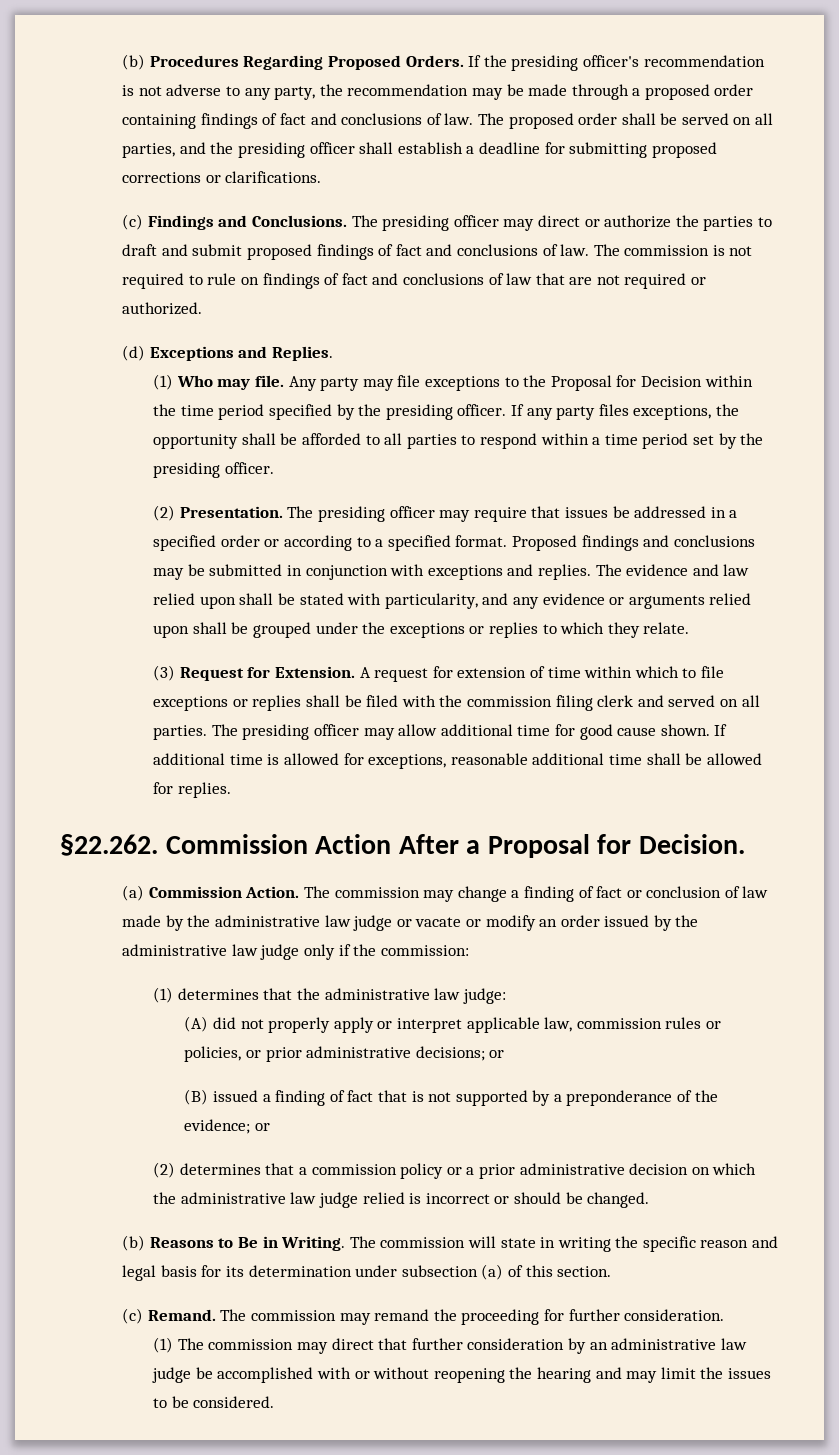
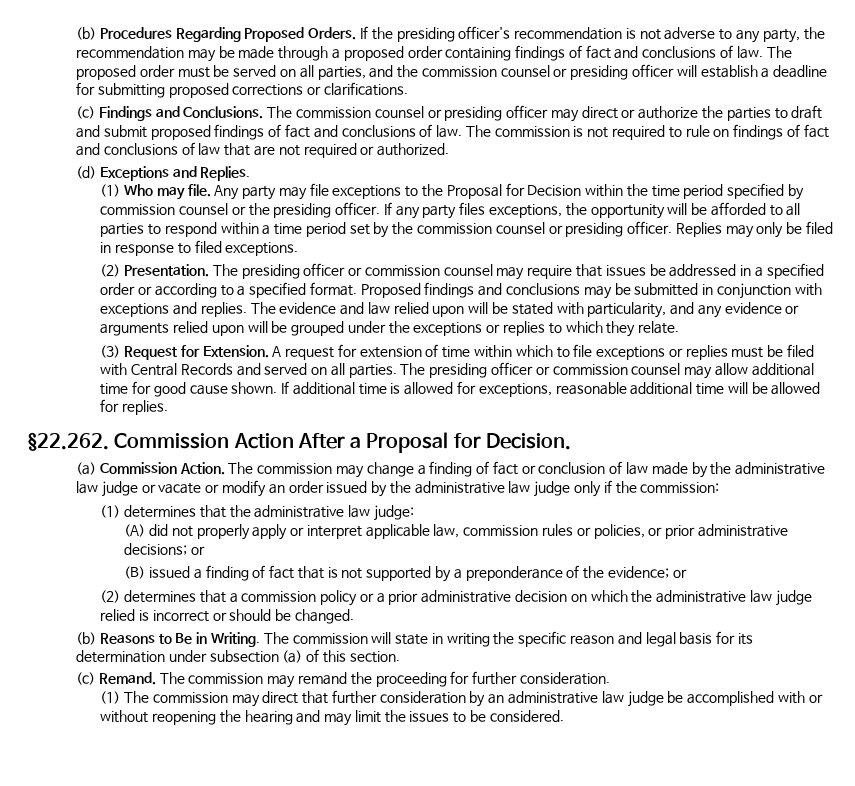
[621,113,656,125] shall -> [177,67,210,78] must
[237,142,394,158] presiding officer shall -> [421,64,697,80] commission counsel or presiding officer will
(378, 221) none -> [296,106,442,118] commission counsel or
(355, 412) none -> [100,203,246,215] commission counsel or
[241,433,276,445] shall -> [667,203,688,215] will
[153,462,274,478] presiding officer. -> [416,221,833,238] [100,240,299,256] commission counsel or presiding officer. Replies may only be filed in response to filed exceptions.
(435, 512) none -> [348,264,493,276] or commission counsel
[239,593,274,605] shall -> [468,302,489,314] will
[192,622,227,634] shall -> [247,321,268,333] will
[306,695,341,707] shall -> [731,347,764,358] must
[439,695,634,711] the commission filing clerk -> [130,363,233,376] Central Records
(360, 730) none -> [535,363,681,375] or commission counsel
[646,753,681,765] shall -> [727,382,748,394] will

